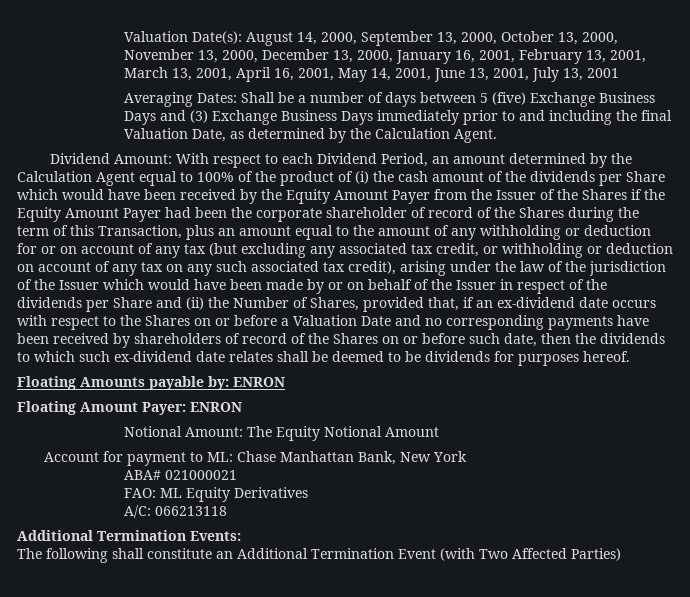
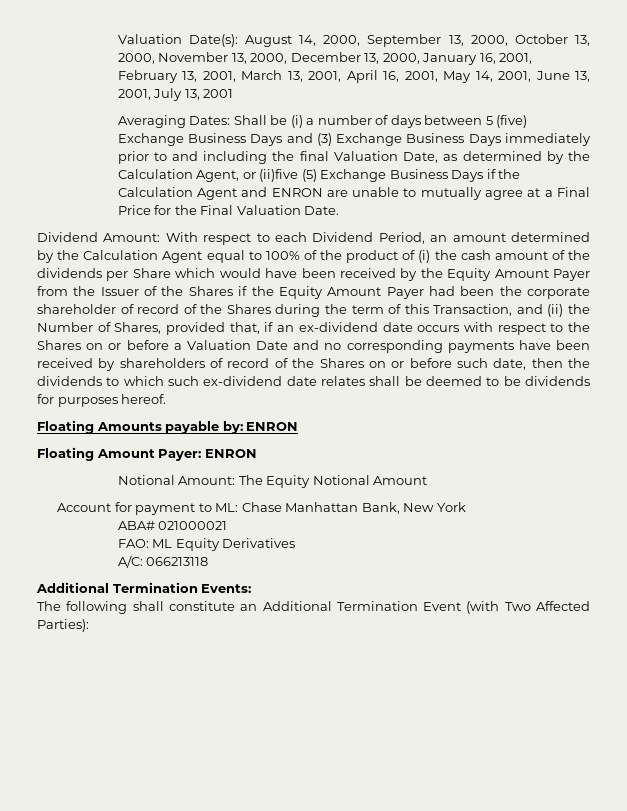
(294, 97) none -> [290,115,303,128] (i)
[453,129,497,143] Agent. -> [196,169,521,182] [117,187,590,200] [117,205,340,215] Agent, or (ii)five (5) Exchange Business Days if the Calculation Agent and ENRON are unable to mutually agree at a Final Price for the Final Valuation Date.
[186,225,651,240] [17,243,673,258] [17,261,666,276] [17,279,607,294] [17,297,152,312] plus an amount equal to the amount of any withholding or deduction for or on account of any tax (but excluding any associated tax credit, or withholding or deduction on account of any tax on any such associated tax credit), arising under the law of the jurisdiction of the Issuer which would have been made by or on behalf of the Issuer in respect of the dividends per Share -> (513, 310) none
[571,548,621,561] Parties) -> [37,619,89,632] Parties):

